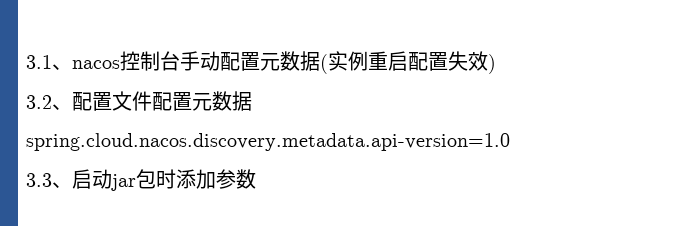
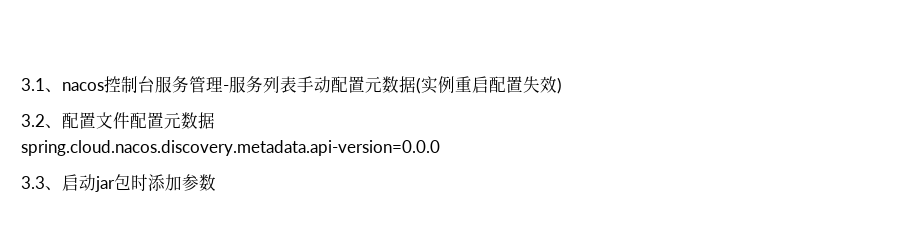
(180, 61) none -> [155,76,297,93] 服务管理-服务列表
[26,133,510,151] spring.cloud.nacos.discovery.metadata.api-version=1.0 -> [21,140,440,156] spring.cloud.nacos.discovery.metadata.api-version=0.0.0

